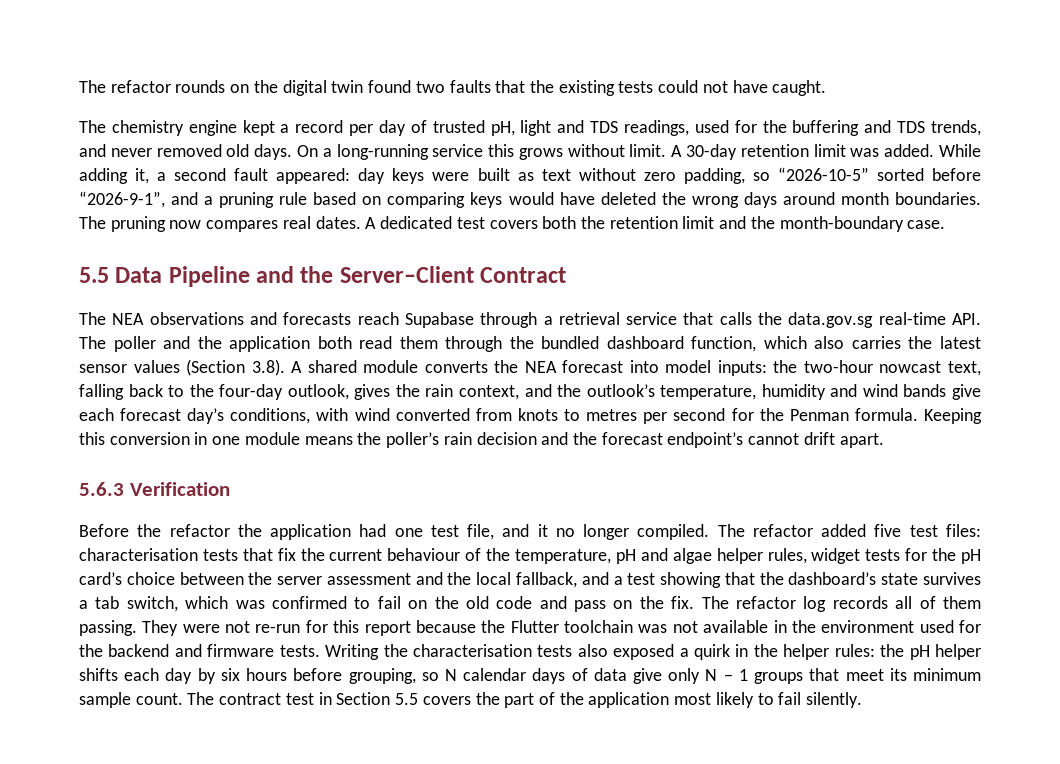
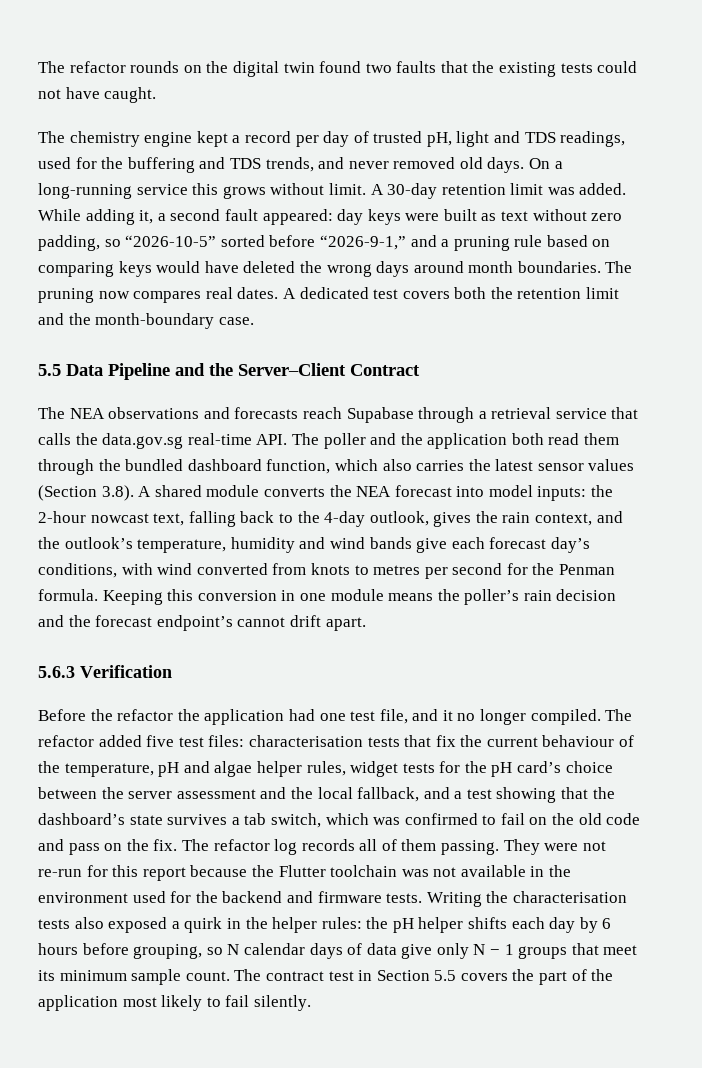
[79,191,165,208] “2026-9-1”, -> [319,235,406,250] “2026-9-1,”
[803,360,873,373] two-hour -> [38,511,86,523] 2-hour
[219,384,284,400] four-day -> [324,511,366,527] 4-day
[220,668,240,681] six -> [602,918,612,929] 6

